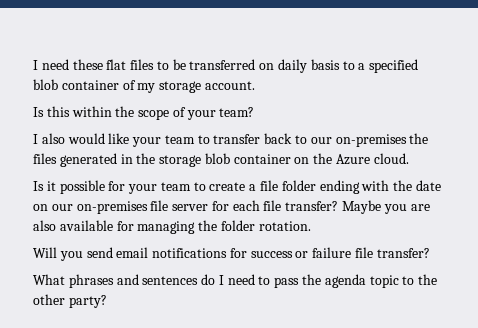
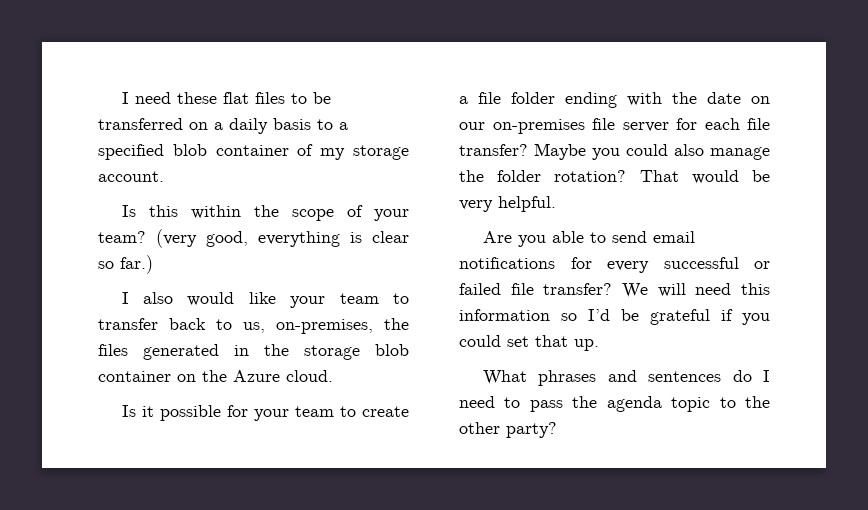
(275, 66) none -> [214,122,223,130] a
(255, 112) none -> [156,229,409,248] [98,255,153,274] (very good, everything is clear so far.)
[310,134,407,147] our on-premises -> [243,319,373,334] us, on-premises,
[410,204,430,211] [33,220,311,234] [33,247,430,261] are also available for managing the folder rotation. // Will you send email notifications for success or failure file transfer? -> [626,144,770,160] [459,170,770,184] [459,196,556,212] [482,231,695,247] [459,257,770,273] [459,283,770,298] [459,309,770,325] [459,335,599,351] could also manage the folder rotation? That would be very helpful. // Are you able to send email notifications for every successful or failed file transfer? We will need this information so I’d be grateful if you could set that up.

